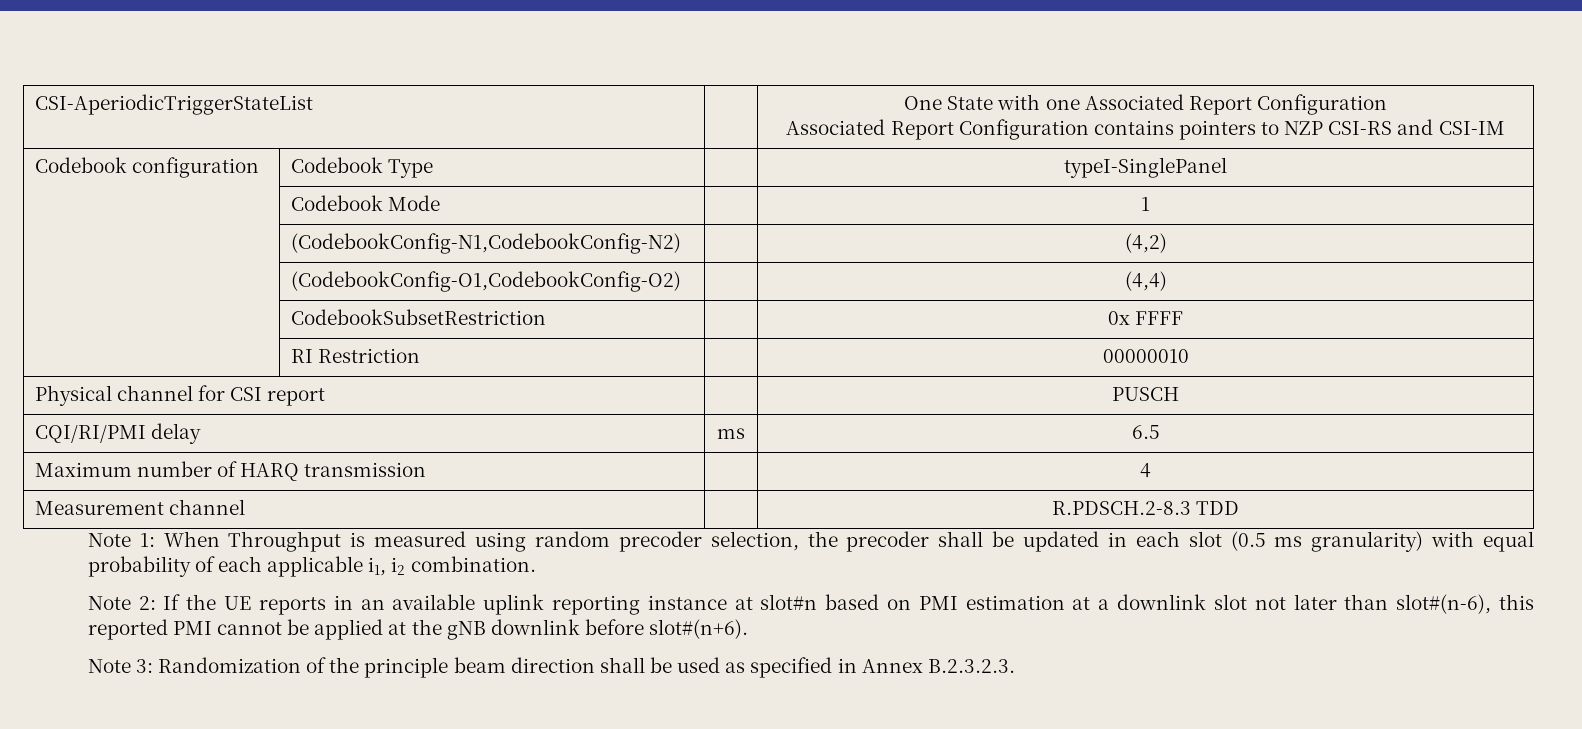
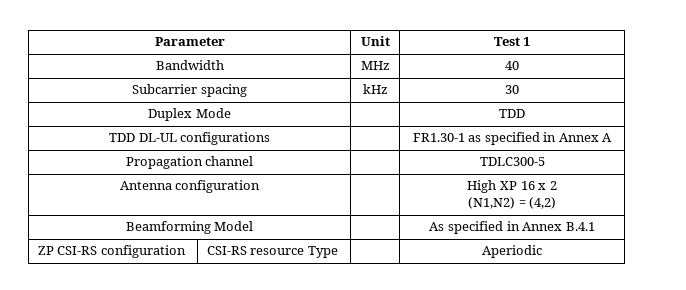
[34,94,313,115] [904,94,1387,115] [786,119,1505,140] [34,157,259,178] [290,157,433,178] [1064,157,1227,178] [290,195,440,211] [1141,197,1150,211] [290,233,681,254] [1124,233,1167,253] [290,271,681,292] [1124,271,1167,291] [290,309,546,325] [1107,311,1184,325] [290,348,420,363] [1102,349,1189,363] [34,385,326,406] [1112,387,1179,401] [34,423,201,444] [717,428,745,439] [1131,425,1160,439] [34,461,427,481] [1140,463,1151,478] [34,499,245,515] [1051,501,1240,515] [87,531,1535,552] [87,556,536,577] [87,594,1534,615] [87,619,749,640] [87,657,1015,678] CSI-AperiodicTriggerStateList | | One State with one Associated Report Configuration // Associated Report Configuration contains pointers to NZP CSI-RS and CSI-IM // Codebook configuration | Codebook Type | | typeI-SinglePanel // | Codebook Mode | | 1 // | (CodebookConfig-N1,CodebookConfig-N2) | | (4,2) // | (CodebookConfig-O1,CodebookConfig-O2) | | (4,4) // | CodebookSubsetRestriction | | 0x FFFF // | RI Restriction | | 00000010 // Physical channel for CSI report | | PUSCH // CQI/RI/PMI delay | ms | 6.5 // Maximum number of HARQ transmission | | 4 // Measurement channel | | R.PDSCH.2-8.3 TDD // Note 1: When Throughput is measured using random precoder selection, the precoder shall be updated in each slot (0.5 ms granularity) with equal probability of each applicable i1, i2 combination. // Note 2: If the UE reports in an available uplink reporting instance at slot#n based on PMI estimation at a downlink slot not later than slot#(n-6), this reported PMI cannot be applied at the gNB downlink before slot#(n+6). // Note 3: Randomization of the principle beam direction shall be used as specified in Annex B.2.3.2.3. -> [154,37,225,46] [360,36,390,46] [493,37,531,46] [155,60,224,70] [360,61,390,70] [505,61,519,70] [132,84,247,97] [362,84,388,94] [505,85,519,94] [148,108,231,121] [499,109,525,118] [108,132,271,145] [412,132,613,145] [125,156,254,169] [479,157,545,166] [119,180,261,193] [467,180,557,193] [467,197,557,209] [125,221,254,234] [429,221,595,234] [37,245,186,258] [206,246,338,258] [482,245,542,258] Parameter | Unit | Test 1 // Bandwidth | MHz | 40 // Subcarrier spacing | kHz | 30 // Duplex Mode | | TDD // TDD DL-UL configurations | | FR1.30-1 as specified in Annex A // Propagation channel | | TDLC300-5 // Antenna configuration | | High XP 16 x 2 // (N1,N2) = (4,2) // Beamforming Model | | As specified in Annex B.4.1 // ZP CSI-RS configuration | CSI-RS resource Type | | Aperiodic

